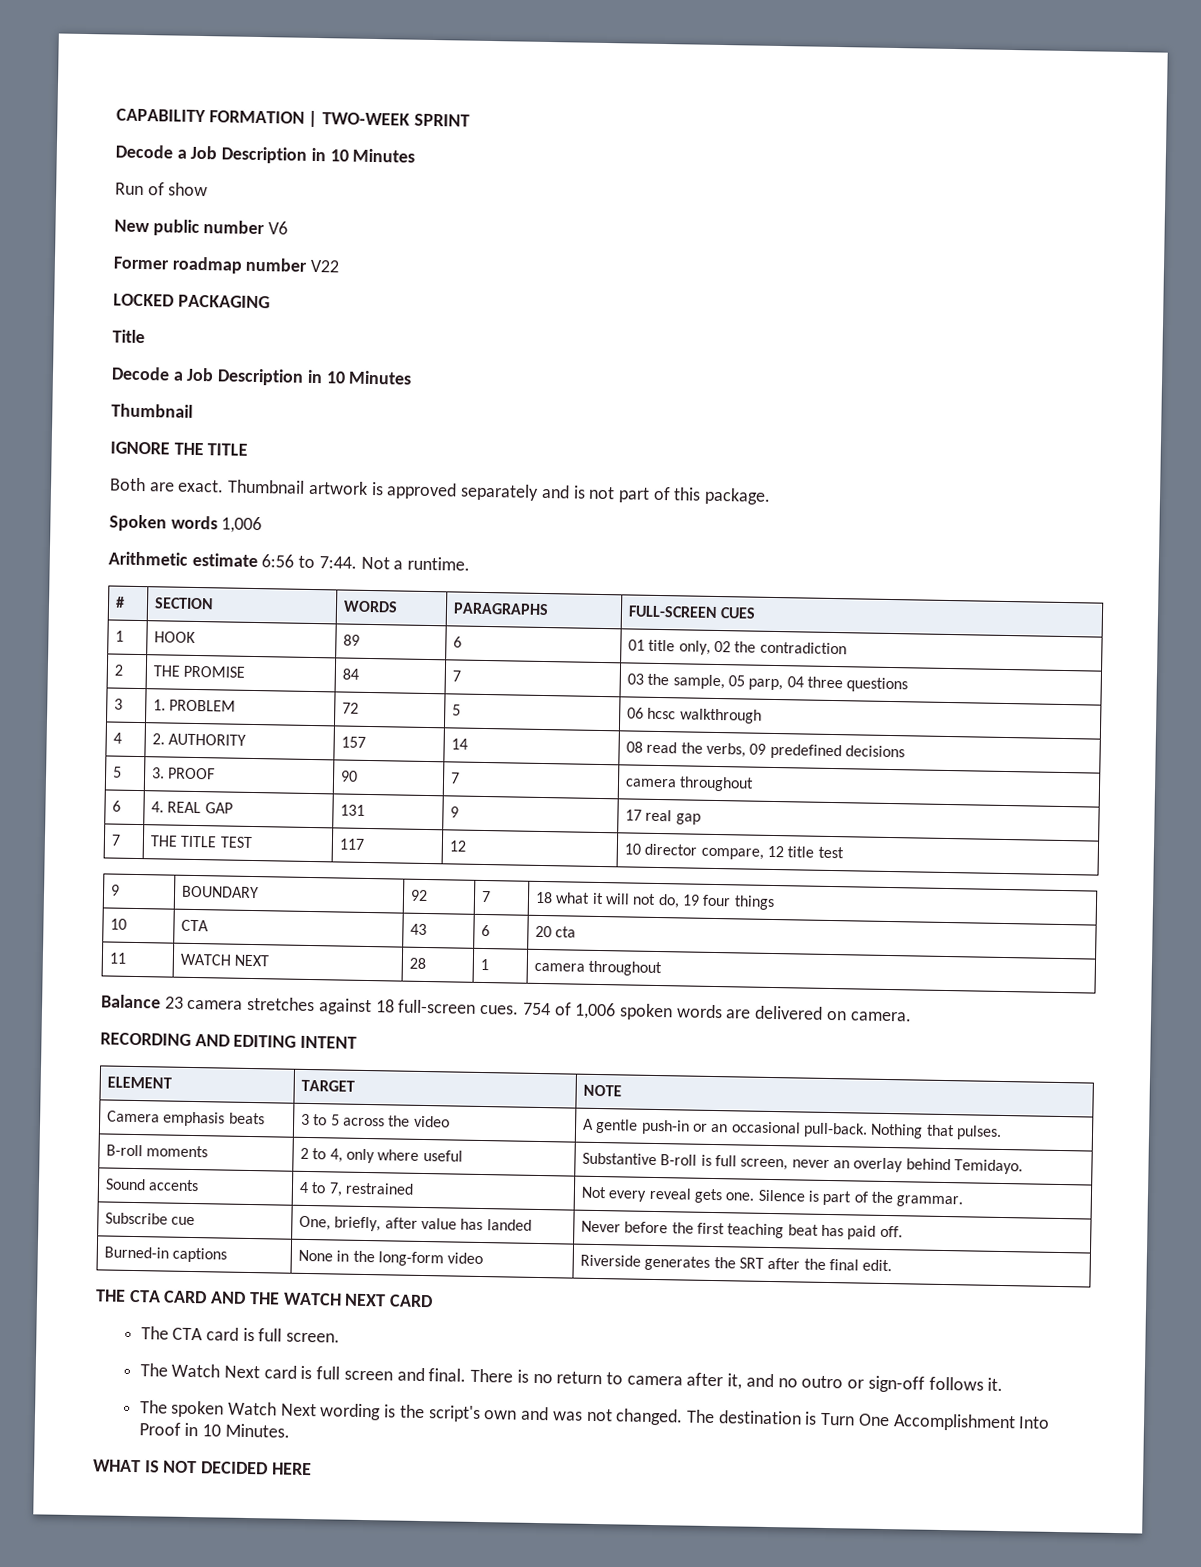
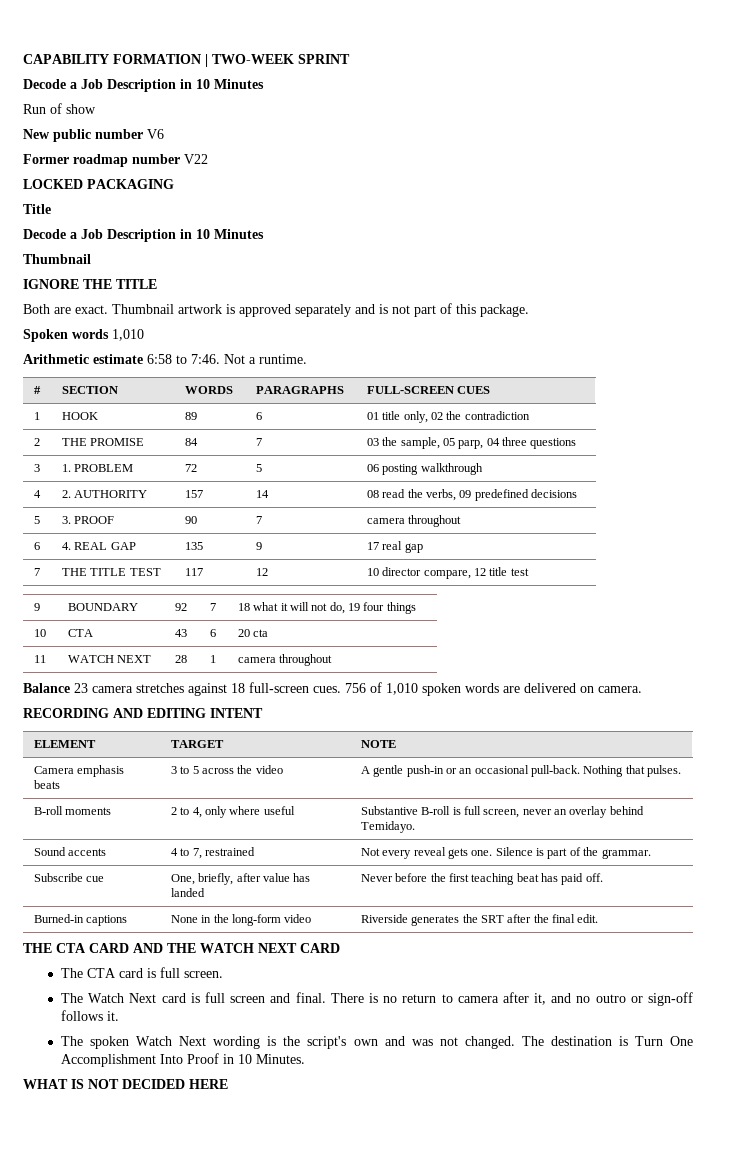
[221,516,263,534] 1,006 -> [112,329,144,341] 1,010
[261,554,357,569] 6:56 to 7:44. -> [147,354,220,364] 6:58 to 7:46.
[647,707,677,720] hcsc -> [382,464,419,475] posting
[340,804,366,816] 131 -> [184,542,203,550] 135
[521,1002,617,1020] 754 of 1,006 -> [345,682,418,695] 756 of 1,010

